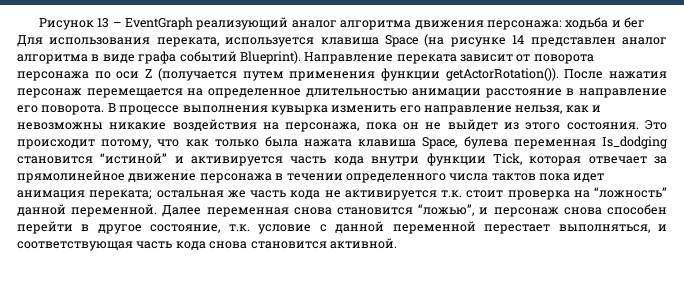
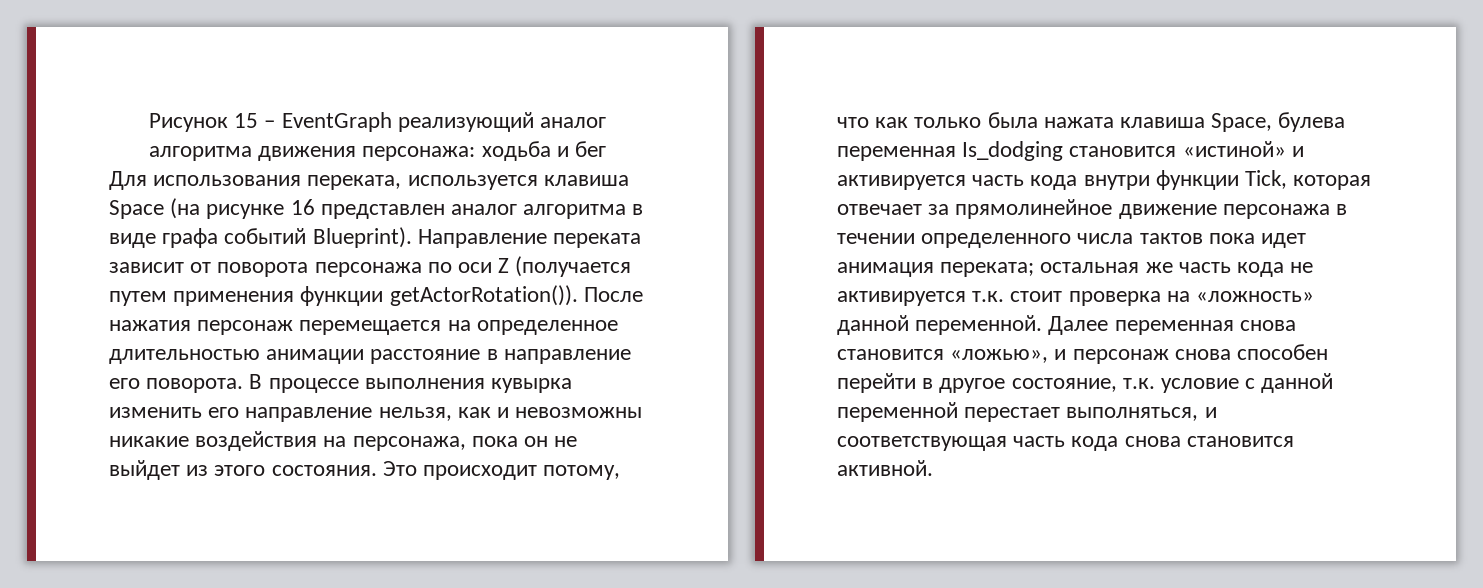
[97,18,110,28] 13 -> [234,113,259,128] 15
[512,35,525,44] 14 -> [290,199,315,215] 16
[100,153,168,164] “истиной” -> [1182,141,1286,157] «истиной»
[594,187,667,198] “ложность” -> [1196,291,1315,302] «ложность»
[418,204,475,216] “ложью”, -> [950,349,1049,363] «ложью»,

